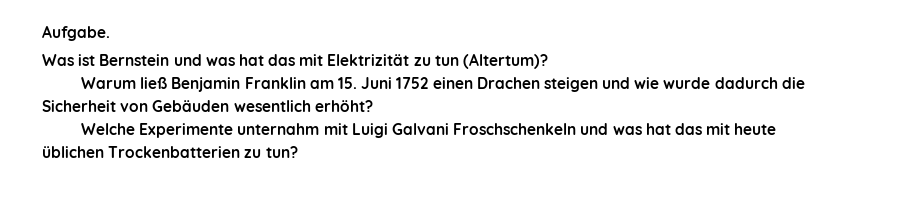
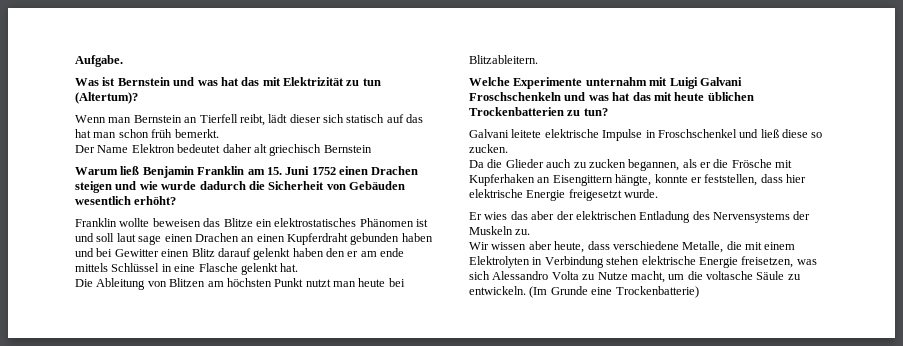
(549, 61) none -> [75,114,424,126] [75,129,219,138] [75,144,372,156] // Wenn man Bernstein an Tierfell reibt, lädt dieser sich statisch auf das hat man schon früh bemerkt. // Der Name Elektron bedeutet daher alt griechisch Bernstein
(373, 106) none -> [75,218,428,227] [75,233,433,245] [75,248,405,260] [75,263,299,275] [75,278,405,290] [469,55,538,64] // Franklin wollte beweisen das Blitze ein elektrostatisches Phänomen ist und soll laut sage einen Drachen an einen Kupferdraht gebunden haben und bei Gewitter einen Blitz darauf gelenkt haben den er am ende mittels Schlüssel in eine Flasche gelenkt hat. // Die Ableitung von Blitzen am höchsten Punkt nutzt man heute bei Blitzableitern.
(298, 152) none -> [469,129,823,141] [469,144,508,153] [469,159,793,171] [469,174,806,186] [469,189,659,201] [469,211,811,223] [469,226,531,235] [469,241,796,253] [469,256,817,268] [469,271,801,283] [469,286,699,298] // Galvani leitete elektrische Impulse in Froschschenkel und ließ diese so zucken. // Da die Glieder auch zu zucken begannen, als er die Frösche mit Kupferhaken an Eisengittern hängte, konnte er feststellen, dass hier elektrische Energie freigesetzt wurde. // Er wies das aber der elektrischen Entladung des Nervensystems der Muskeln zu. // Wir wissen aber heute, dass verschiedene Metalle, die mit einem Elektrolyten in Verbindung stehen elektrische Energie freisetzen, was sich Alessandro Volta zu Nutze macht, um die voltasche Säule zu entwickeln. (Im Grunde eine Trockenbatterie)

